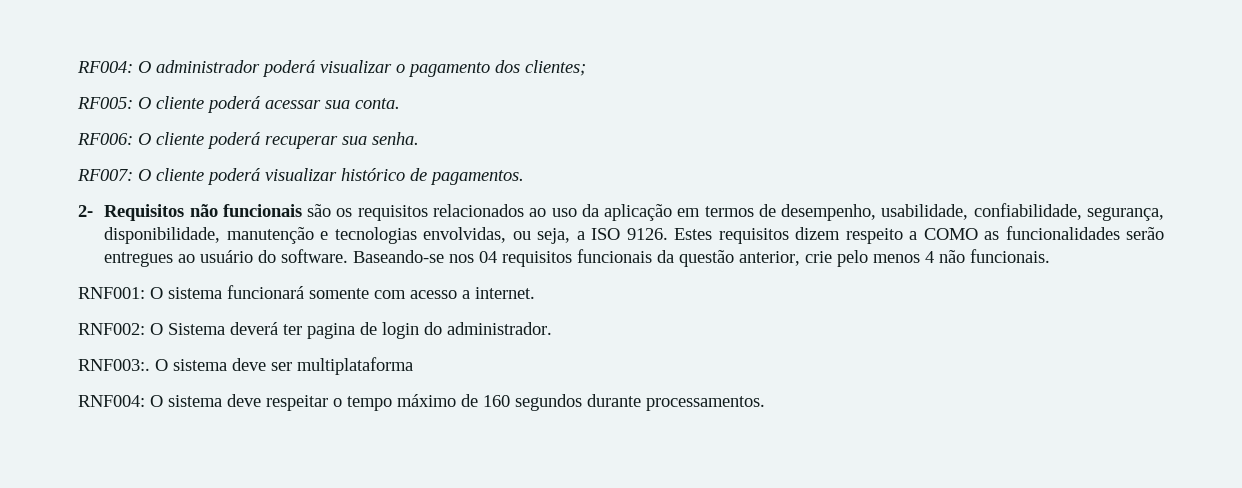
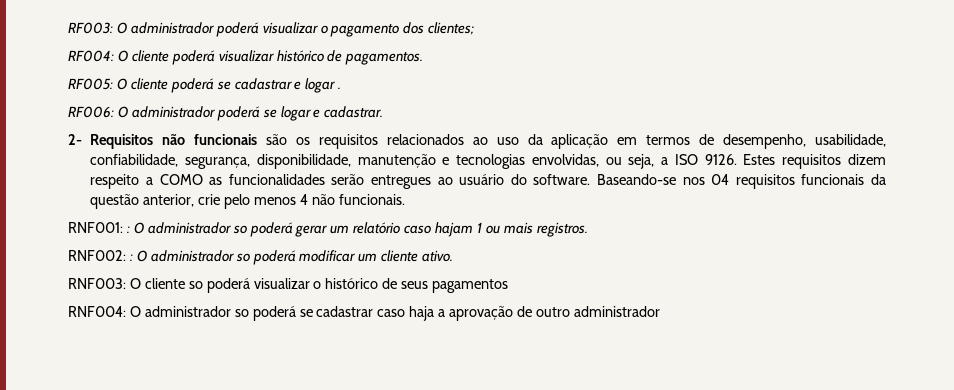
[77,61,133,73] RF004: -> [68,22,113,34] RF003:
[77,96,400,113] [77,132,419,149] [77,169,133,181] RF005: O cliente poderá acessar sua conta. // RF006: O cliente poderá recuperar sua senha. // RF007: -> [68,50,114,62] RF004:
(524, 177) none -> [68,78,342,93] [68,106,384,121] // RF005: O cliente poderá se cadastrar e logar . // RF006: O administrador poderá se logar e cadastrar.
[150,285,535,299] [78,322,552,339] [78,357,413,375] [78,394,765,411] O sistema funcionará somente com acesso a internet. // RNF002: O Sistema deverá ter pagina de login do administrador. // RNF003:. O sistema deve ser multiplataforma // RNF004: O sistema deve respeitar o tempo máximo de 160 segundos durante processamentos. -> [126,222,588,237] [68,250,454,265] [68,278,509,293] [68,306,660,321] : O administrador so poderá gerar um relatório caso hajam 1 ou mais registros. // RNF002: : O administrador so poderá modificar um cliente ativo. // RNF003: O cliente so poderá visualizar o histórico de seus pagamentos // RNF004: O administrador so poderá se cadastrar caso haja a aprovação de outro administrador

